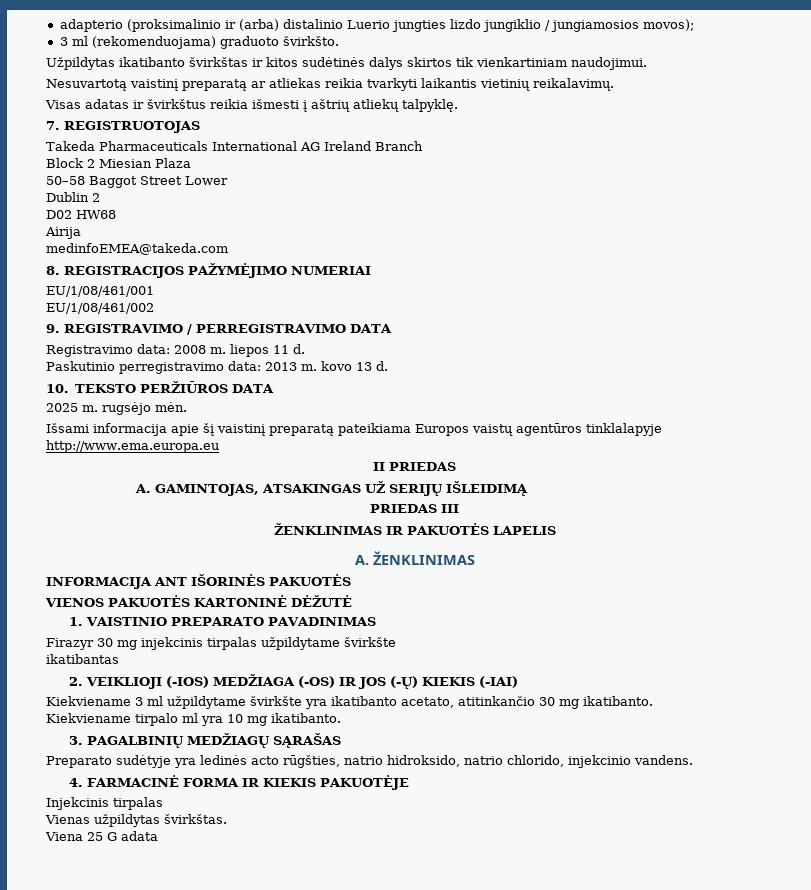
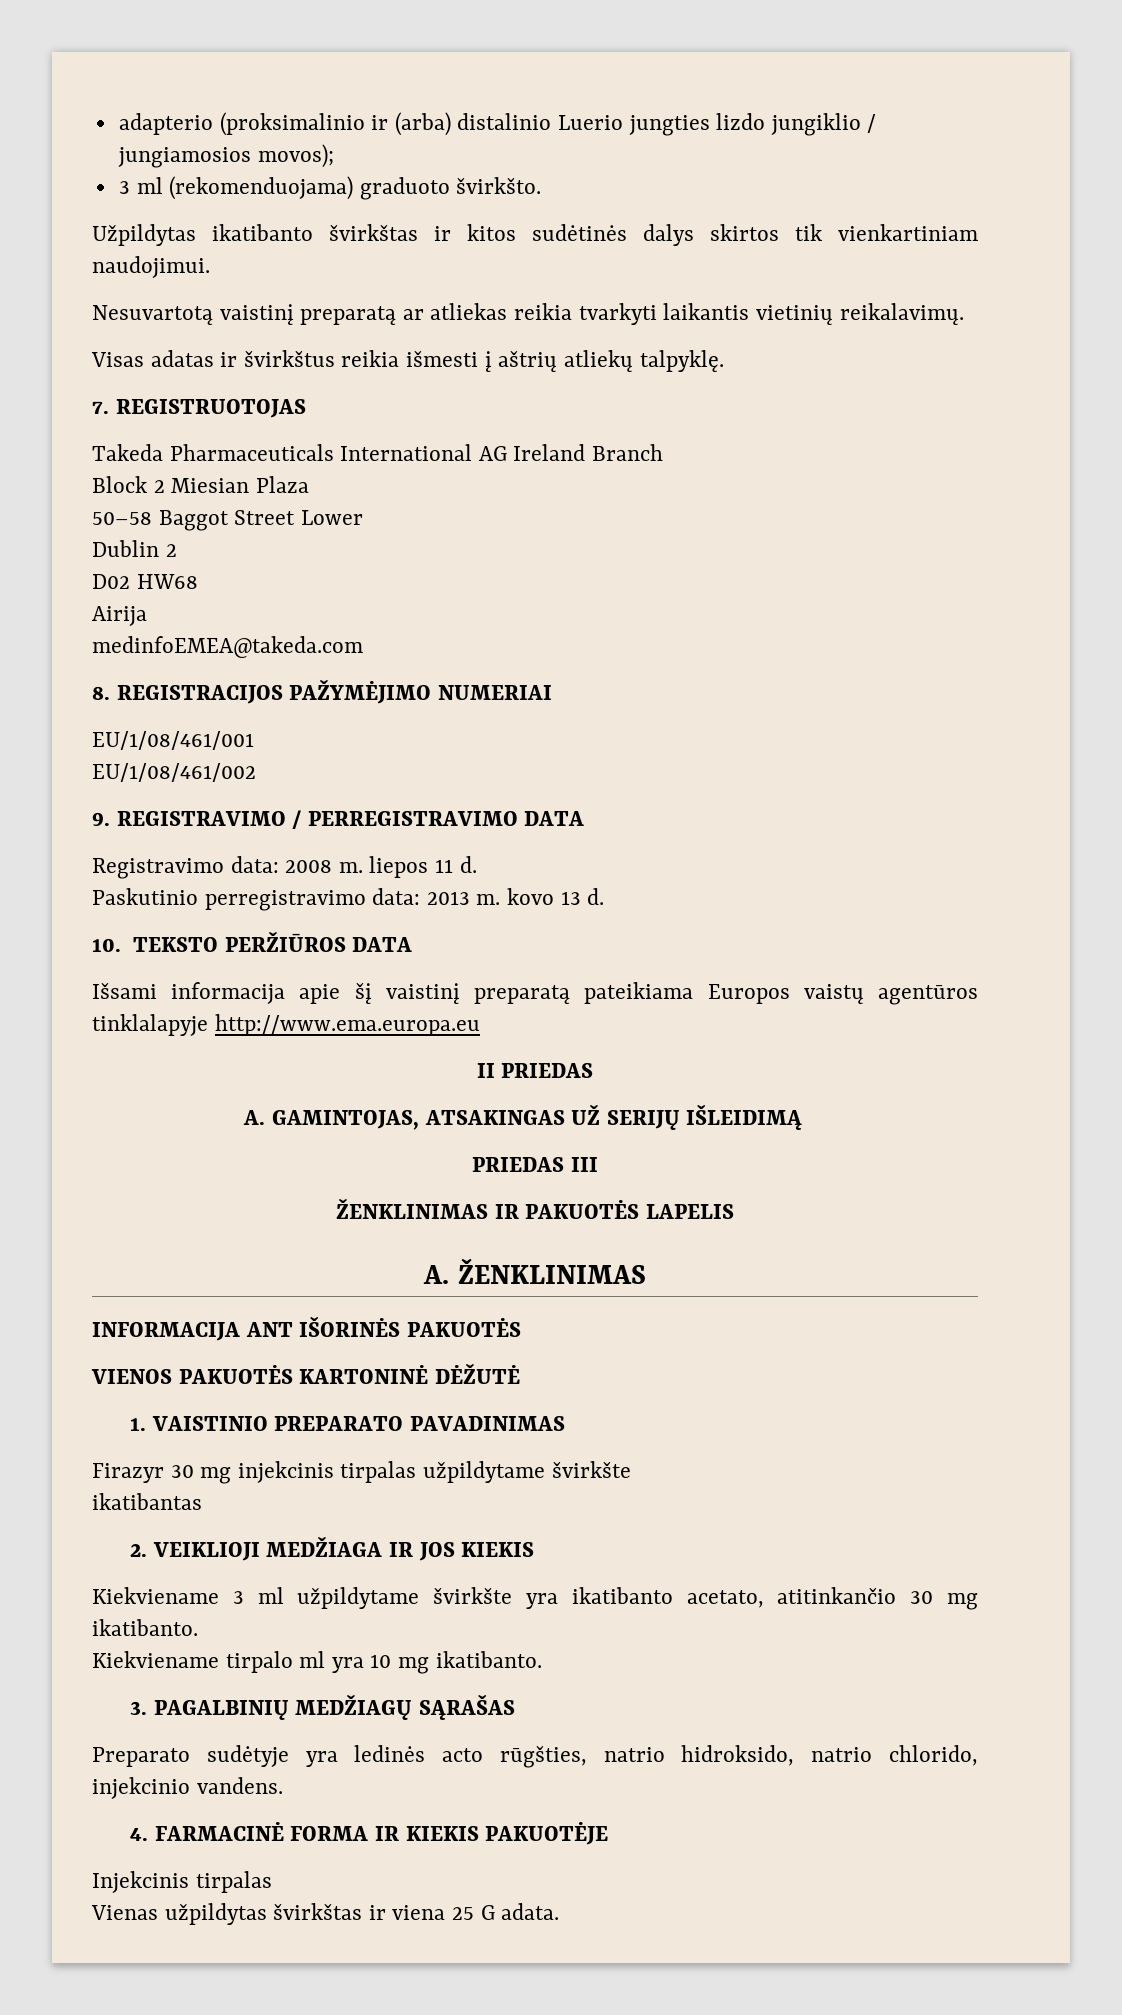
[46,402,187,415] // 2025 m. rugsėjo mėn. -> (413, 944) none
[165,674,335,688] (-IOS) MEDŽIAGA (-OS) -> [266,1536,383,1557] MEDŽIAGA
[389,676,518,689] (-Ų) KIEKIS (-IAI) -> [461,1542,535,1557] KIEKIS
[164,814,227,824] [45,832,83,841] švirkštas. // Viena -> [273,1903,446,1920] švirkštas ir viena
[121,831,158,841] adata -> [501,1903,560,1920] adata.

